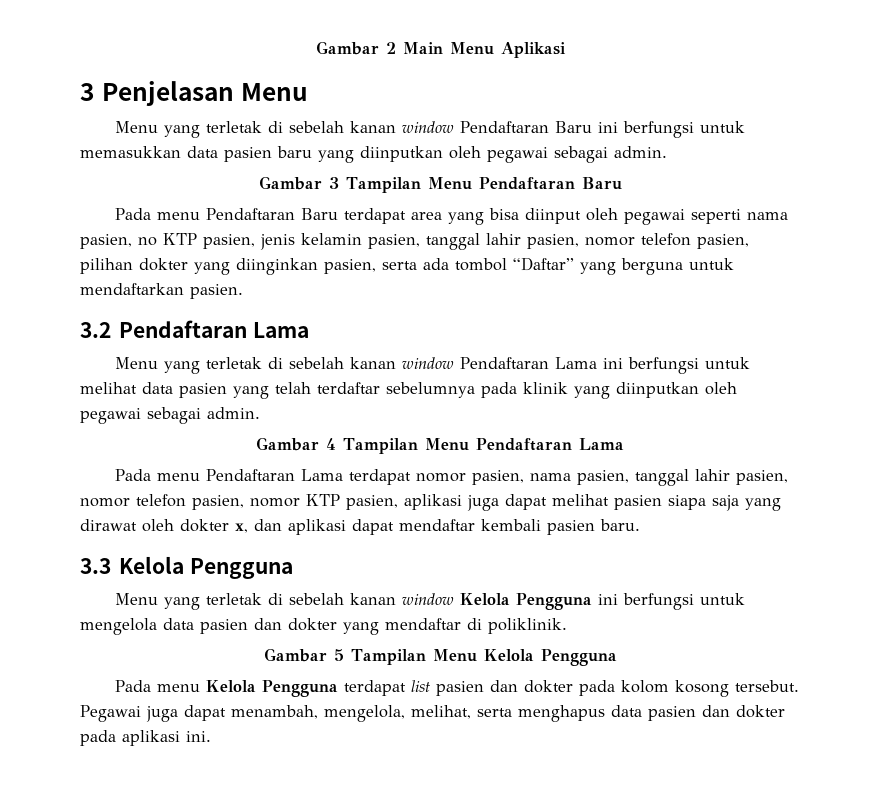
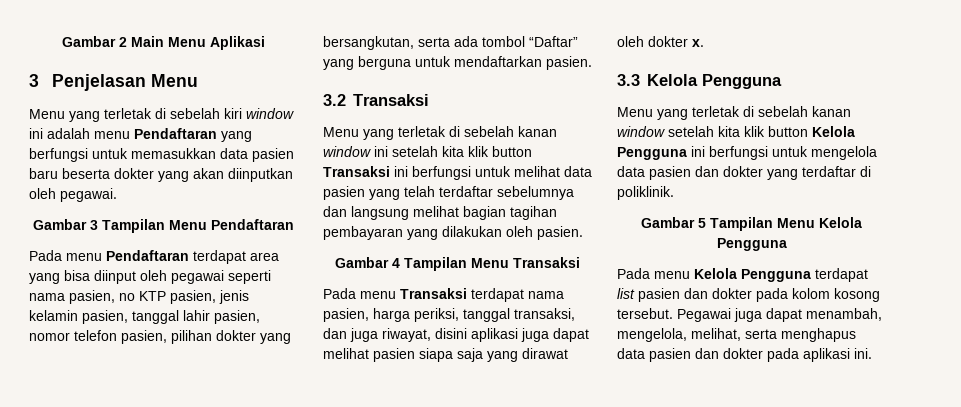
[350,121,619,133] kanan window Pendaftaran Baru ini -> [224,108,294,119] [29,128,252,142] kiri window ini adalah menu Pendaftaran yang
[318,146,667,163] yang diinputkan oleh pegawai sebagai admin. -> [62,168,293,182] [29,188,117,202] beserta dokter yang akan diinputkan oleh pegawai.
[581,177,622,190] [115,208,339,220] Baru // Pada menu Pendaftaran Baru -> [29,250,189,261] // Pada menu Pendaftaran
[236,258,376,275] diinginkan pasien, -> [323,36,414,50] bersangkutan,
[119,320,309,338] [115,357,598,374] Pendaftaran Lama // Menu yang terletak di sebelah kanan window Pendaftaran Lama -> [353,94,429,106] [323,126,557,140] [323,146,532,157] [323,166,390,177] Transaksi // Menu yang terletak di sebelah kanan window ini setelah kita klik button Transaksi
[481,382,737,399] [80,407,260,424] pada klinik yang diinputkan oleh pegawai sebagai admin. -> [323,206,557,220] [323,226,583,240] dan langsung melihat bagian tagihan pembayaran yang dilakukan oleh pasien.
[475,438,624,451] [115,469,789,486] [80,494,398,510] Pendaftaran Lama // Pada menu Pendaftaran Lama terdapat nomor pasien, nama pasien, tanggal lahir pasien, nomor telefon pasien, nomor KTP pasien, -> [513,257,580,268] [323,288,564,302] [323,308,575,322] [323,328,467,342] Transaksi // Pada menu Transaksi terdapat nama pasien, harga periksi, tanggal transaksi, dan juga riwayat, disini
[235,519,640,535] x, dan aplikasi dapat mendaftar kembali pasien baru. -> [692,39,704,47] x.
(455, 599) none -> [668,126,808,137] setelah kita klik button
[385,618,461,630] mendaftar -> [802,166,856,177] terdaftar

